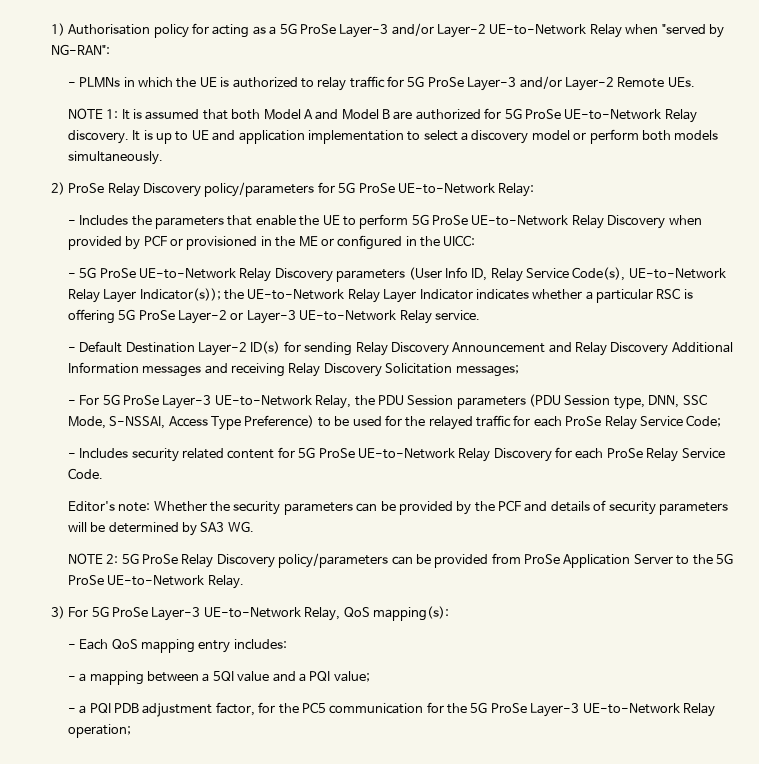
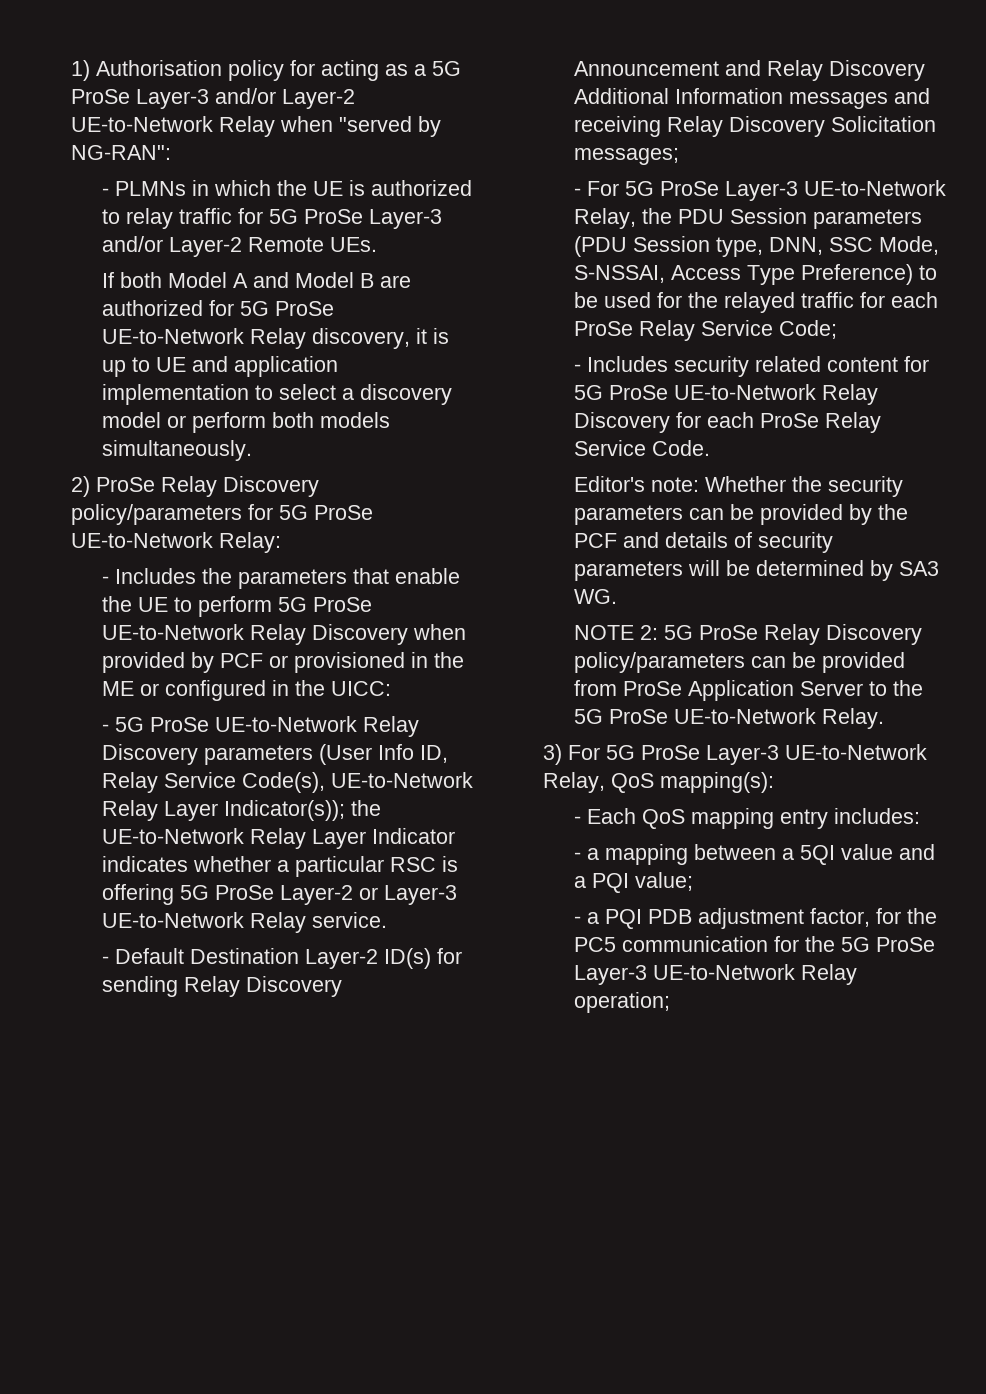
[67,108,228,120] NOTE 1: It is assumed that -> [102,272,115,288] If
[67,130,141,144] discovery. It -> [312,328,428,349] discovery, it

